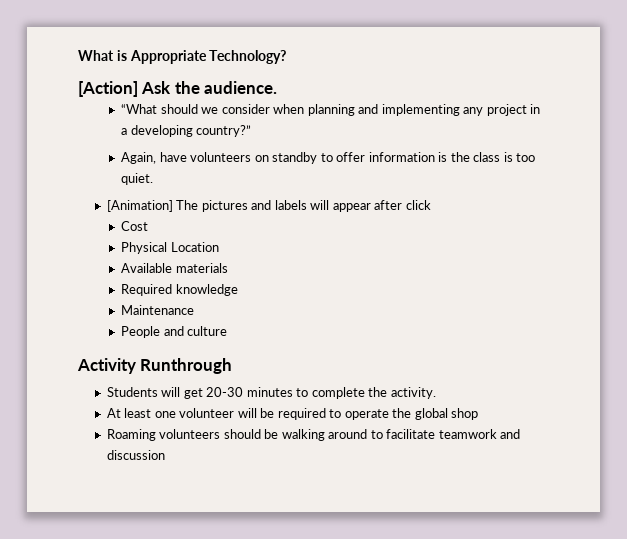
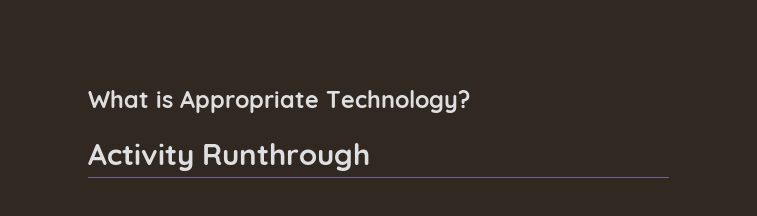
[78,81,278,97] [121,104,541,116] [121,125,252,137] [121,152,536,164] [121,173,154,185] [106,200,431,212] [121,221,149,231] [121,242,219,254] [121,263,228,273] [121,284,238,296] [121,305,195,315] [121,326,228,338] [77,358,233,374] [106,387,436,399] [106,408,479,420] [106,429,521,441] [106,450,165,460] [Action] Ask the audience. // “What should we consider when planning and implementing any project in a developing country?” // Again, have volunteers on standby to offer information is the class is too quiet. // [Animation] The pictures and labels will appear after click // Cost // Physical Location // Available materials // Required knowledge // Maintenance // People and culture // Activity Runthrough // Students will get 20-30 minutes to complete the activity. // At least one volunteer will be required to operate the global shop // Roaming volunteers should be walking around to facilitate teamwork and discussion -> [88,143,370,171] Activity Runthrough

